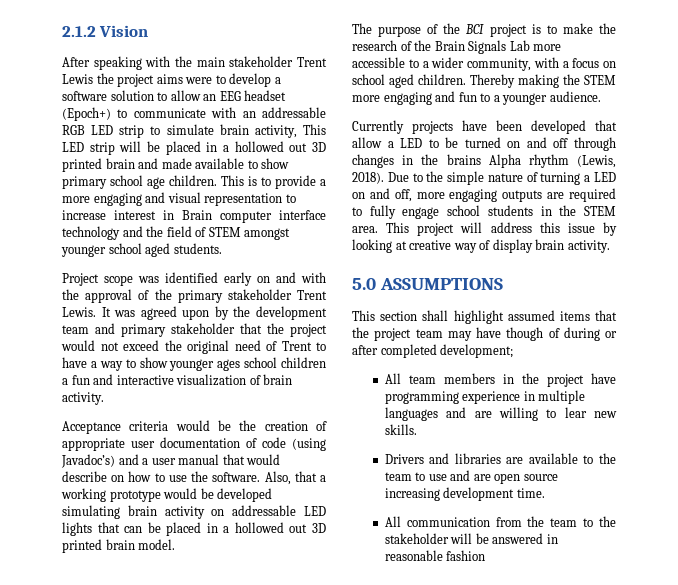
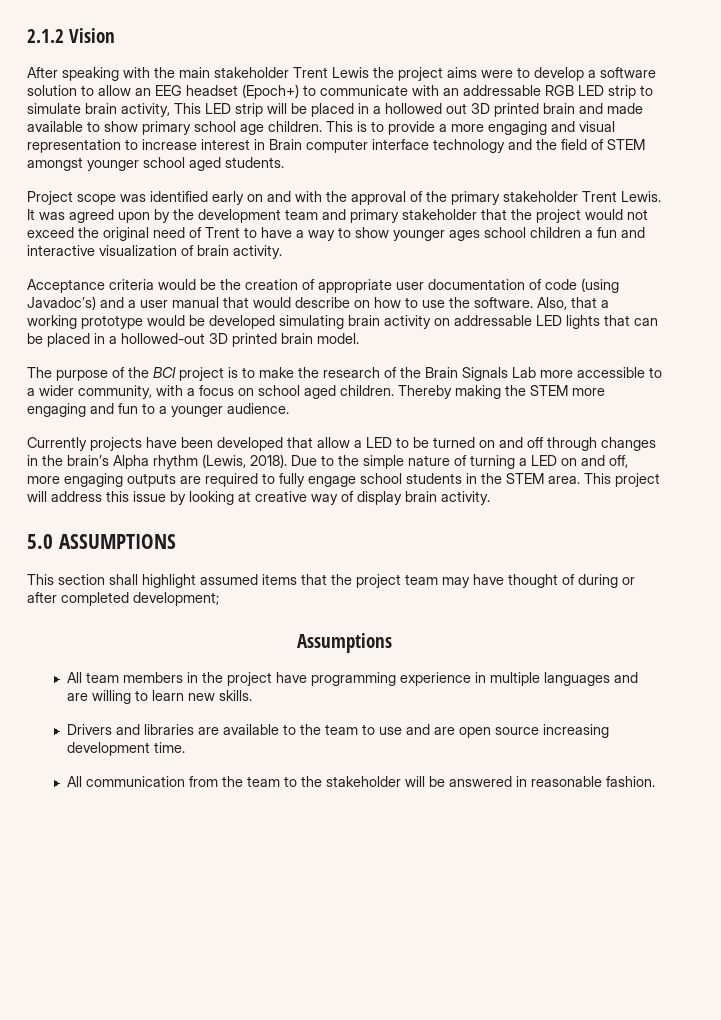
[234,522,308,533] hollowed out -> [121,333,205,344] hollowed-out
[446,154,481,165] brains -> [67,455,109,466] brain’s
[506,327,544,341] though -> [508,574,558,588] thought
(514, 351) none -> [297,633,392,653] // Assumptions
[564,407,587,418] lear -> [152,690,185,701] learn
[446,550,486,561] fashion -> [606,776,656,787] fashion.

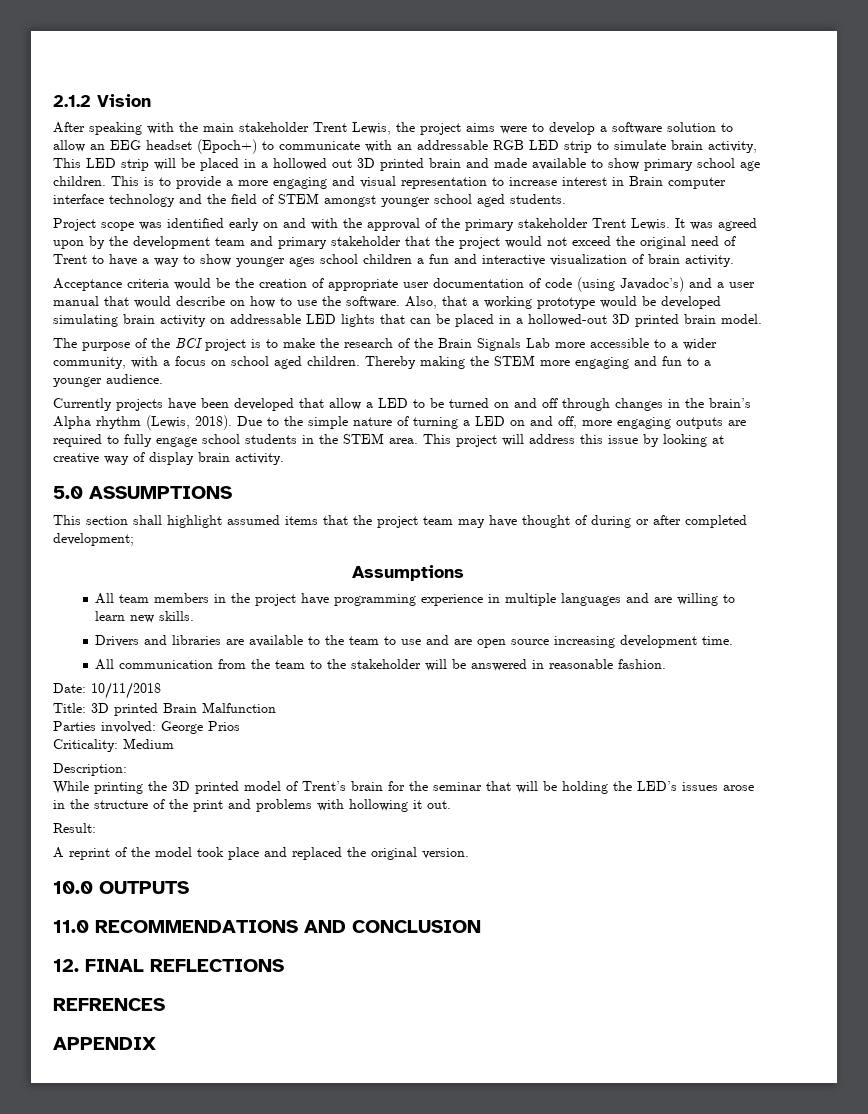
[332,67,369,78] Lewis -> [352,122,391,135] Lewis,
(656, 781) none -> [53,682,161,699] [53,702,276,716] [53,721,240,734] [53,738,174,752] [53,763,127,776] [53,781,754,794] [53,799,451,812] [53,823,96,833] [53,847,469,860] [53,881,189,894] [53,920,481,933] [53,959,284,972] [53,998,165,1011] [53,1037,156,1050] // Date: 10/11/2018 // Title: 3D printed Brain Malfunction // Parties involved: George Prios // Criticality: Medium // Description: // While printing the 3D printed model of Trent’s brain for the seminar that will be holding the LED’s issues arose in the structure of the print and problems with hollowing it out. // Result: // A reprint of the model took place and replaced the original version. // 10.0 OUTPUTS // 11.0 RECOMMENDATIONS AND CONCLUSION // 12. FINAL REFLECTIONS // REFRENCES // APPENDIX

